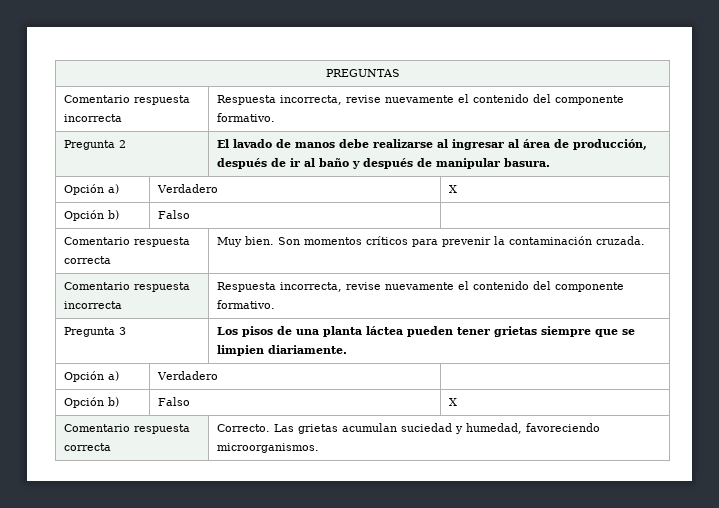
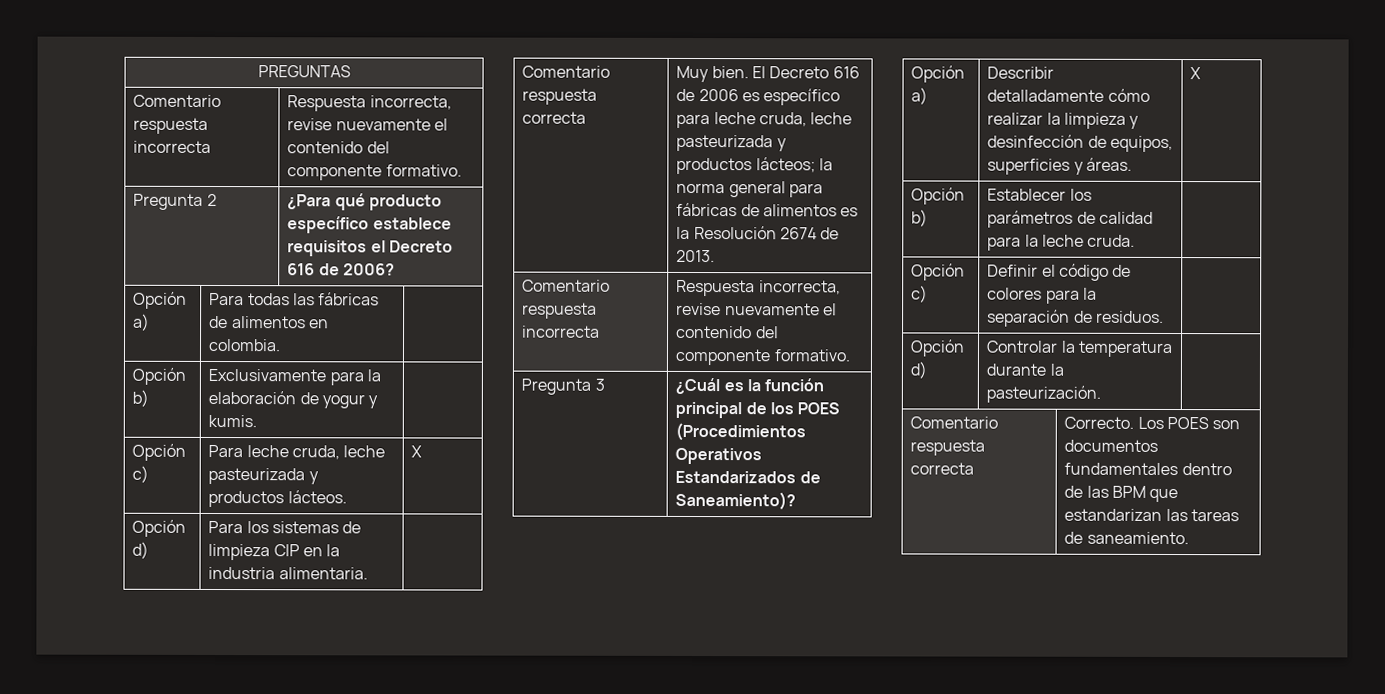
[216,139,647,150] [216,158,550,169] [63,184,119,195] [156,184,218,193] [448,185,457,193] [63,210,119,221] [157,210,190,219] El lavado de manos debe realizarse al ingresar al área de producción, después de ir al baño y después de manipular basura. // Opción a) | Verdadero | X // Opción b) | Falso -> [287,193,442,211] [287,216,452,234] [287,240,453,257] [287,263,395,276] [133,291,188,309] [133,313,151,331] [209,292,380,306] [209,315,329,329] [208,338,282,352] [132,367,187,385] [132,389,150,407] [208,368,381,386] [208,390,379,409] [208,414,258,428] [132,443,187,461] [132,465,150,483] [208,444,386,460] [208,467,319,485] [208,490,347,508] [411,445,423,458] [132,519,187,537] [132,541,150,559] [208,520,362,534] [208,543,341,561] [208,566,368,580] ¿Para qué producto específico establece requisitos el Decreto 616 de 2006? // Opción a) | Para todas las fábricas de alimentos en colombia. | // Opción b) | Exclusivamente para la elaboración de yogur y kumis. | // Opción c) | Para leche cruda, leche pasteurizada y productos lácteos. | X // Opción d) | Para los sistemas de limpieza CIP en la industria alimentaria.
[277,236,645,247] Son momentos críticos para prevenir la contaminación cruzada. -> [751,66,860,79] [676,88,841,106] [676,112,853,129] [676,134,787,152] [676,157,833,175] [676,181,823,198] [676,202,859,217] [676,226,840,240] [676,249,716,263] El Decreto 616 de 2006 es específico para leche cruda, leche pasteurizada y productos lácteos; la norma general para fábricas de alimentos es la Resolución 2674 de 2013.
[216,326,635,337] [216,345,347,356] [63,371,119,382] [156,371,218,380] [63,397,119,408] [157,397,190,406] [448,398,457,406] [63,424,190,434] [63,443,111,451] [216,423,600,434] [216,443,319,453] Los pisos de una planta láctea pueden tener grietas siempre que se limpien diariamente. // Opción a) | Verdadero | // Opción b) | Falso | X // Comentario respuesta correcta | Correcto. Las grietas acumulan suciedad y humedad, favoreciendo microorganismos. -> [675,377,825,395] [675,401,841,419] [675,422,807,442] [675,447,763,465] [675,470,821,484] [675,491,797,511] [911,65,966,83] [911,87,929,105] [987,66,1055,79] [987,88,1150,102] [987,112,1140,129] [987,134,1173,153] [987,157,1132,175] [1190,67,1202,80] [911,187,966,205] [911,209,929,227] [987,188,1092,201] [987,210,1153,228] [987,234,1136,251] [911,263,966,281] [911,285,929,303] [987,263,1132,281] [987,287,1097,304] [987,309,1164,327] [910,339,966,357] [910,361,928,379] [986,340,1173,358] [986,363,1064,376] [986,385,1102,403] [910,416,999,429] [910,439,986,456] [910,462,975,475] [1064,416,1241,430] [1064,439,1159,452] [1064,462,1232,476] [1064,485,1179,503] [1064,508,1239,522] [1064,531,1189,545] ¿Cuál es la función principal de los POES (Procedimientos Operativos Estandarizados de Saneamiento)? // Opción a) | Describir detalladamente cómo realizar la limpieza y desinfección de equipos, superficies y áreas. | X // Opción b) | Establecer los parámetros de calidad para la leche cruda. | // Opción c) | Definir el código de colores para la separación de residuos. | // Opción d) | Controlar la temperatura durante la pasteurización. | // Comentario respuesta correcta | Correcto. Los POES son documentos fundamentales dentro de las BPM que estandarizan las tareas de saneamiento.

